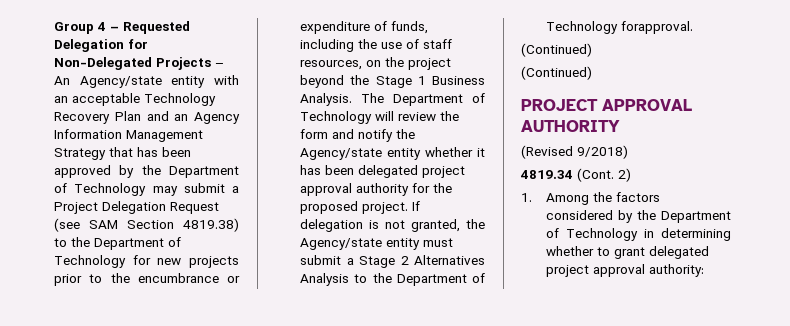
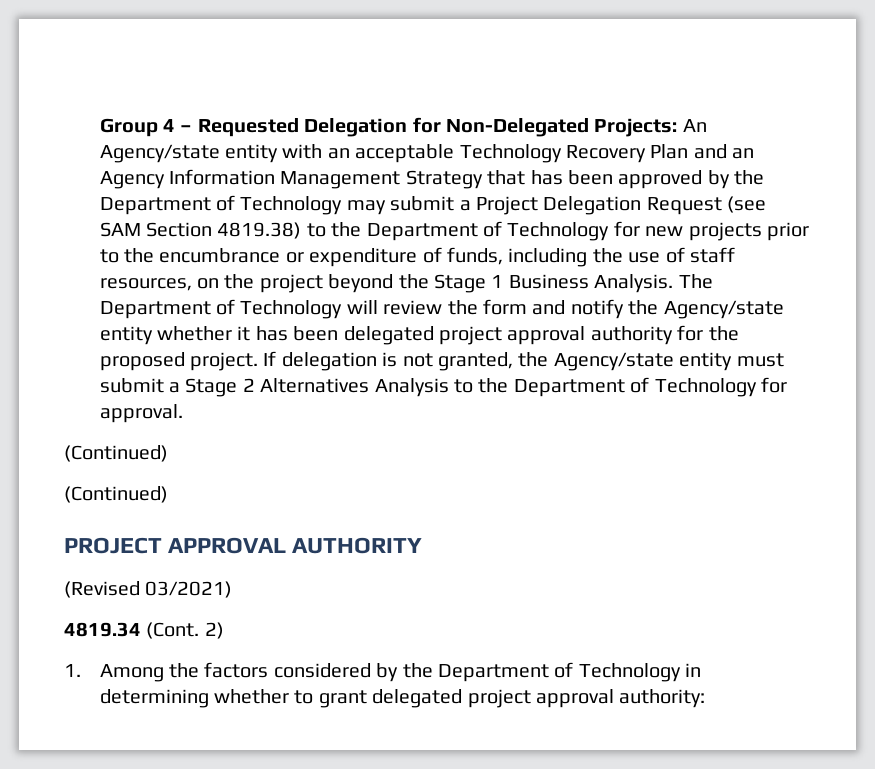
[156,57,225,70] Projects – -> [594,118,678,137] Projects:
[621,21,694,34] forapproval. -> [761,377,788,393] [99,404,183,423] for approval.
[577,145,628,159] 9/2018) -> [145,581,233,598] 03/2021)

